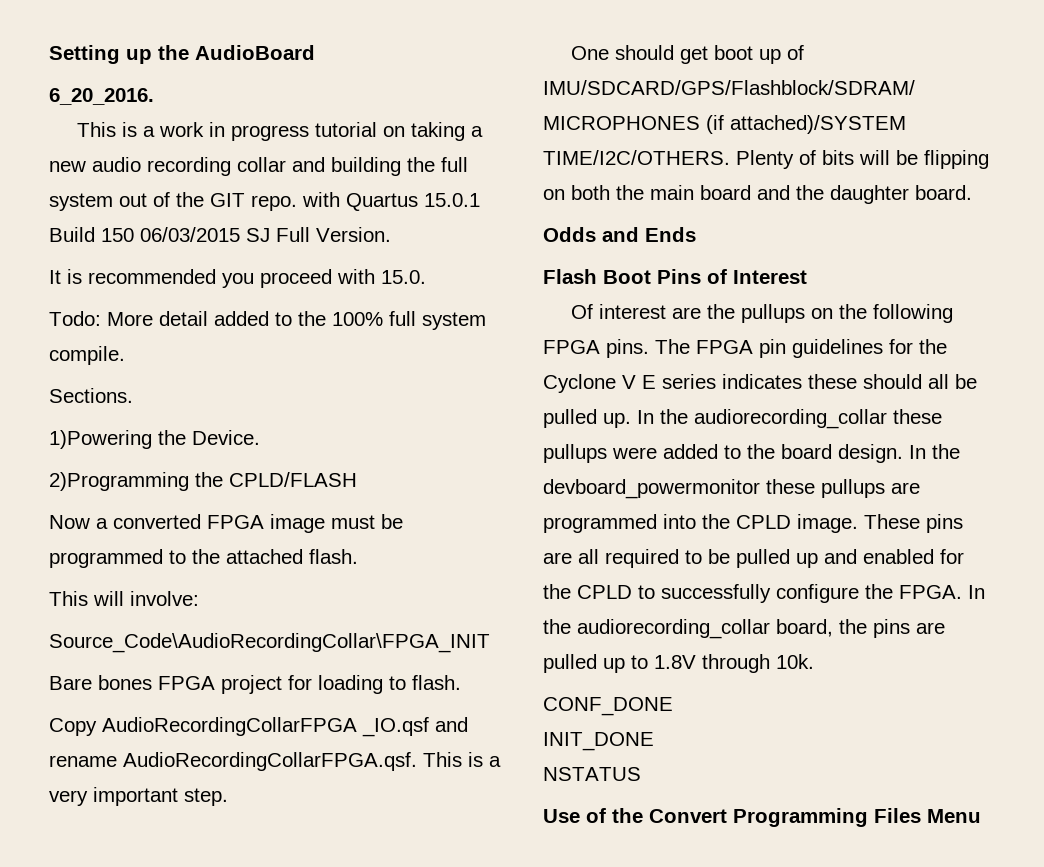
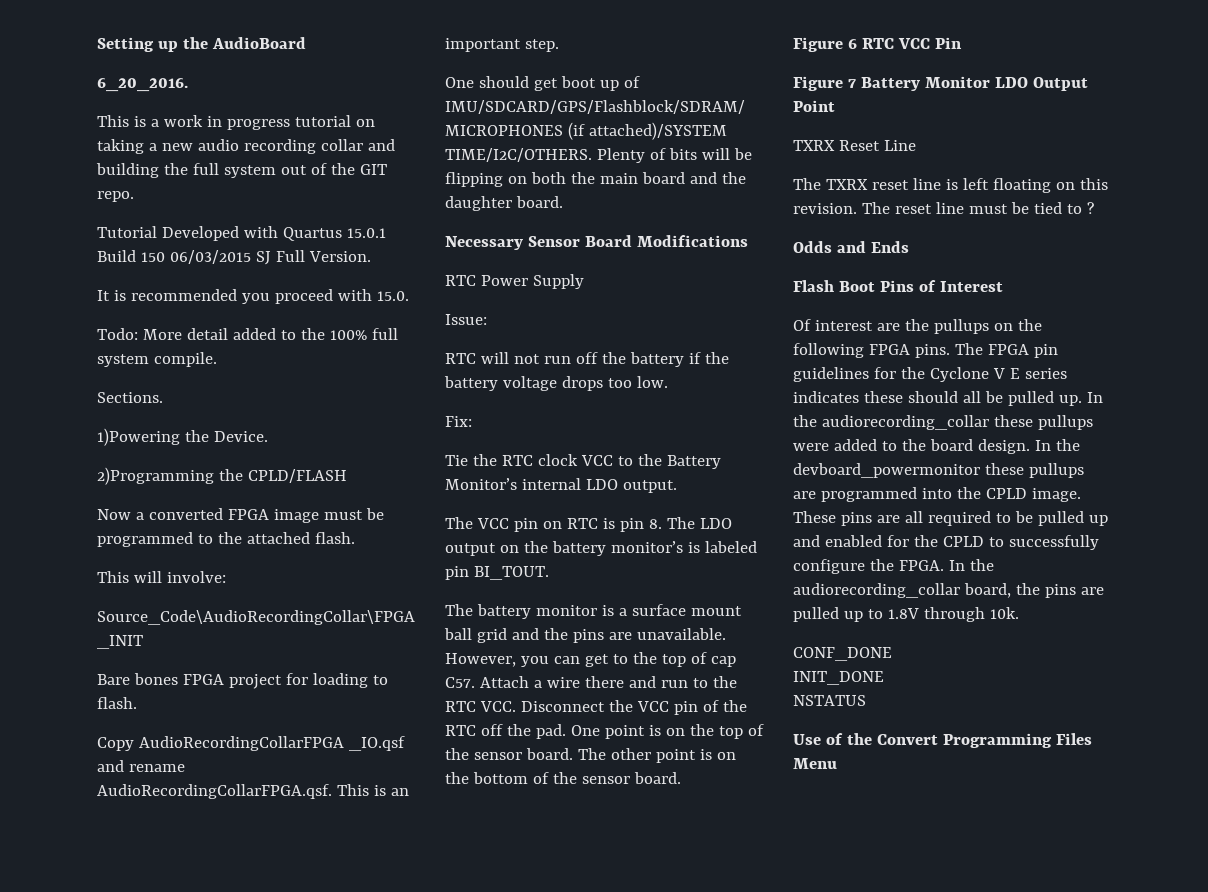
(297, 203) none -> [97,226,239,241] // Tutorial Developed
[489,756,501,767] [49,790,88,806] a very -> [390,788,409,796] an
(972, 192) none -> [445,235,748,250] [445,274,584,289] [445,314,487,325] [445,352,729,367] [444,376,668,391] [445,416,472,427] [445,454,721,469] [445,478,677,493] [445,517,732,532] [445,541,757,556] [445,566,549,580] [445,604,742,619] [444,628,726,643] [445,652,736,667] [445,676,737,688] [445,700,747,715] [445,724,764,739] [445,748,736,763] [445,772,681,784] [793,37,962,52] [793,76,1088,91] [793,100,835,112] [793,140,916,151] [793,178,1108,193] [793,202,1094,214] // Necessary Sensor Board Modifications // RTC Power Supply // Issue: // RTC will not run off the battery if the battery voltage drops too low. // Fix: // Tie the RTC clock VCC to the Battery Monitor’s internal LDO output. // The VCC pin on RTC is pin 8. The LDO output on the battery monitor’s is labeled pin BI_TOUT. // The battery monitor is a surface mount ball grid and the pins are unavailable. However, you can get to the top of cap C57. Attach a wire there and run to the RTC VCC. Disconnect the VCC pin of the RTC off the pad. One point is on the top of the sensor board. The other point is on the bottom of the sensor board. // Figure 6 RTC VCC Pin // Figure 7 Battery Monitor LDO Output Point // TXRX Reset Line // The TXRX reset line is left floating on this revision. The reset line must be tied to ?

